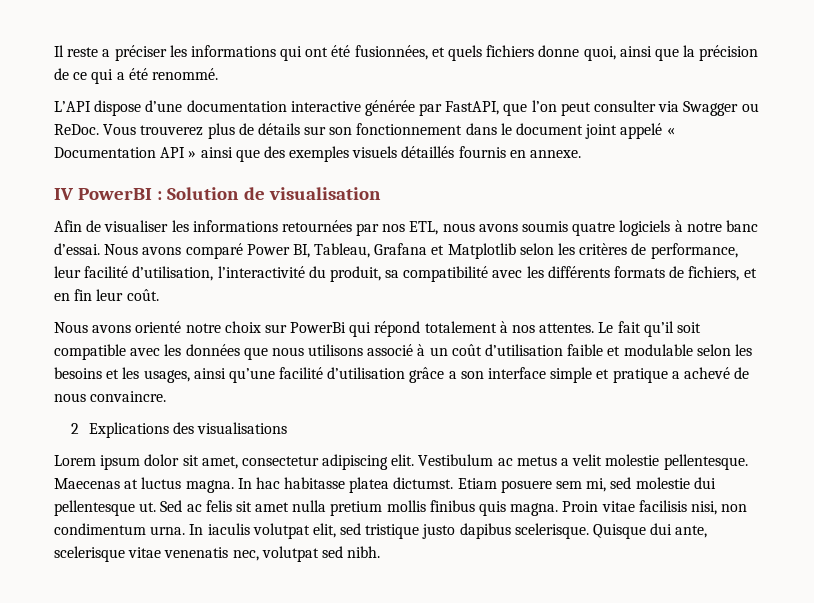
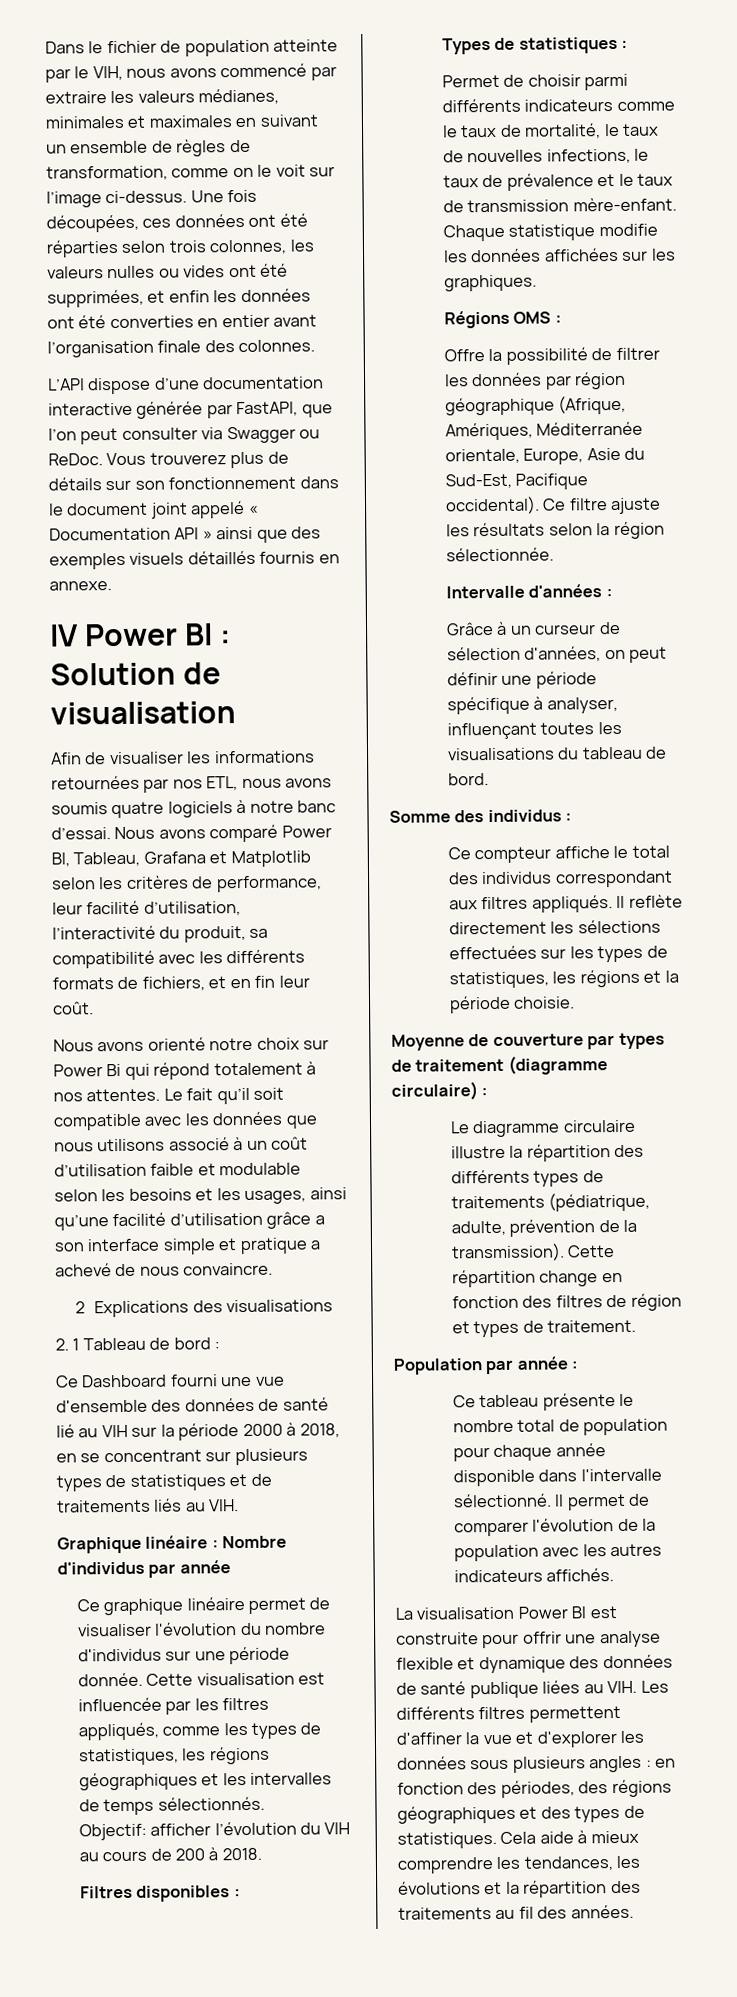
[54,45,759,61] [54,68,218,84] Il reste a préciser les informations qui ont été fusionnées, et quels fichiers donne quoi, ainsi que la précision de ce qui a été renommé. -> [45,39,339,57] [45,63,337,83] [45,88,280,105] [45,114,318,129] [46,139,251,157] [46,164,336,181] [46,189,258,208] [46,213,308,233] [46,239,315,258] [47,263,289,279] [47,288,311,308] [47,314,318,329] [47,339,316,358] Dans le fichier de population atteinte par le VIH, nous avons commencé par extraire les valeurs médianes, minimales et maximales en suivant un ensemble de règles de transformation, comme on le voit sur l’image ci-dessus. Une fois découpées, ces données ont été réparties selon trois colonnes, les valeurs nulles ou vides ont été supprimées, et enfin les données ont été converties en entier avant l’organisation finale des colonnes.
[78,188,153,200] PowerBI -> [84,623,214,647] Power BI
[290,322,347,333] PowerBi -> [53,1063,122,1077] Power Bi
[54,454,748,470] [54,477,716,493] [54,500,748,516] [54,523,708,539] [54,546,381,562] Lorem ipsum dolor sit amet, consectetur adipiscing elit. Vestibulum ac metus a velit molestie pellentesque. Maecenas at luctus magna. In hac habitasse platea dictumst. Etiam posuere sem mi, sed molestie dui pellentesque ut. Sed ac felis sit amet nulla pretium mollis finibus quis magna. Proin vitae facilisis nisi, non condimentum urna. In iaculis volutpat elit, sed tristique justo dapibus scelerisque. Quisque dui ante, scelerisque vitae venenatis nec, volutpat sed nibh. -> [55,1337,221,1351] [56,1374,285,1388] [56,1397,329,1413] [56,1422,340,1441] [56,1448,308,1466] [56,1473,272,1492] [57,1498,240,1513] [57,1535,288,1554] [57,1560,231,1578] [76,1597,331,1616] [77,1622,327,1637] [77,1646,291,1665] [77,1672,326,1687] [77,1697,270,1715] [77,1722,322,1741] [78,1746,270,1766] [78,1772,333,1791] [78,1796,265,1816] [78,1821,351,1841] [78,1847,262,1862] [79,1885,241,1902] [441,36,629,55] [441,73,629,91] [441,98,675,113] [441,123,660,139] [442,148,650,164] [442,173,674,191] [442,197,677,213] [442,223,658,242] [442,247,676,263] [443,274,537,292] [443,310,562,329] [443,347,660,365] [443,371,627,390] [444,395,627,416] [444,421,644,441] [444,447,646,465] [444,473,589,490] [444,496,662,515] [445,521,665,540] [445,547,554,562] [445,584,613,599] [445,621,621,636] [446,646,668,663] [446,671,597,689] [446,696,618,715] [446,721,622,740] [446,746,668,761] [447,773,489,786] [389,809,573,823] [447,845,670,864] [447,870,673,888] [448,894,683,913] [448,919,661,935] [448,945,668,963] [448,969,679,989] [448,995,576,1014] [391,1032,665,1051] [391,1055,608,1075] [391,1081,489,1101] [449,1119,636,1138] [450,1144,645,1162] [450,1169,604,1187] [450,1192,651,1212] [450,1219,638,1237] [450,1243,616,1262] [451,1269,623,1288] [451,1293,682,1311] [451,1319,637,1338] [393,1356,579,1375] [452,1393,635,1411] [452,1418,669,1436] [452,1443,606,1462] [452,1468,662,1487] [452,1493,651,1511] [453,1518,657,1537] [453,1543,663,1562] [453,1568,615,1583] [395,1606,617,1620] [396,1630,661,1649] [396,1654,673,1674] [396,1680,669,1699] [396,1705,621,1723] [396,1730,645,1748] [397,1755,677,1773] [397,1779,672,1798] [397,1805,645,1824] [397,1830,639,1849] [397,1855,641,1874] [398,1880,641,1898] [398,1904,634,1920] 2. 1 Tableau de bord : // Ce Dashboard fourni une vue d'ensemble des données de santé lié au VIH sur la période 2000 à 2018, en se concentrant sur plusieurs types de statistiques et de traitements liés au VIH. // Graphique linéaire : Nombre d'individus par année // Ce graphique linéaire permet de visualiser l'évolution du nombre d'individus sur une période donnée. Cette visualisation est influencée par les filtres appliqués, comme les types de statistiques, les régions géographiques et les intervalles de temps sélectionnés. // Objectif: afficher l’évolution du VIH au cours de 200 à 2018. // Filtres disponibles : // Types de statistiques : // Permet de choisir parmi différents indicateurs comme le taux de mortalité, le taux de nouvelles infections, le taux de prévalence et le taux de transmission mère-enfant. Chaque statistique modifie les données affichées sur les graphiques. // Régions OMS : // Offre la possibilité de filtrer les données par région géographique (Afrique, Amériques, Méditerranée orientale, Europe, Asie du Sud-Est, Pacifique occidental). Ce filtre ajuste les résultats selon la région sélectionnée. // Intervalle d'années : // Grâce à un curseur de sélection d'années, on peut définir une période spécifique à analyser, influençant toutes les visualisations du tableau de bord. // Somme des individus : // Ce compteur affiche le total des individus correspondant aux filtres appliqués. Il reflète directement les sélections effectuées sur les types de statistiques, les régions et la période choisie. // Moyenne de couverture par types de traitement (diagramme circulaire) : // Le diagramme circulaire illustre la répartition des différents types de traitements (pédiatrique, adulte, prévention de la transmission). Cette répartition change en fonction des filtres de région et types de traitement. // Population par année : // Ce tableau présente le nombre total de population pour chaque année disponible dans l'intervalle sélectionné. Il permet de comparer l'évolution de la population avec les autres indicateurs affichés. // La visualisation Power BI est construite pour offrir une analyse flexible et dynamique des données de santé publique liées au VIH. Les différents filtres permettent d'affiner la vue et d'explorer les données sous plusieurs angles : en fonction des périodes, des régions géographiques et des types de statistiques. Cela aide à mieux comprendre les tendances, les évolutions et la répartition des traitements au fil des années.

